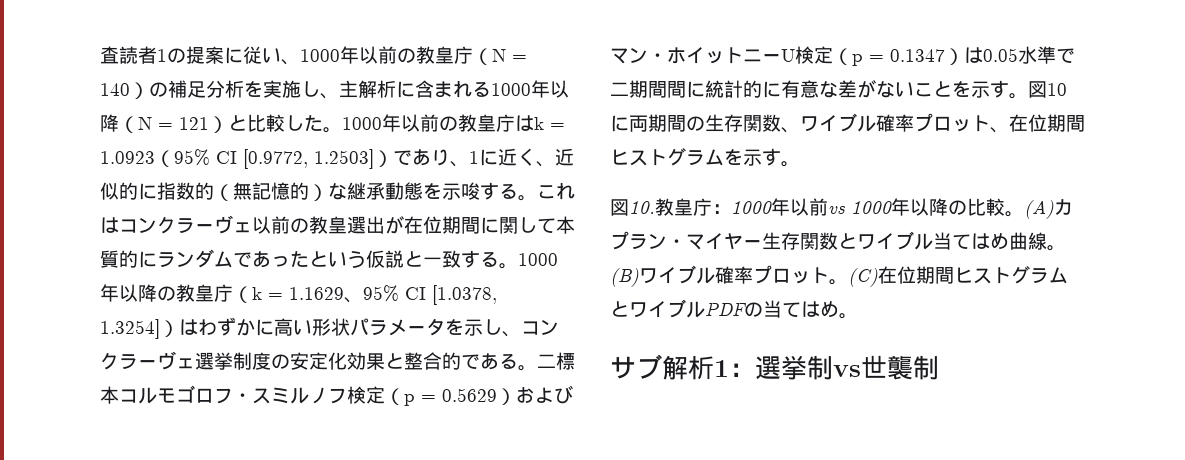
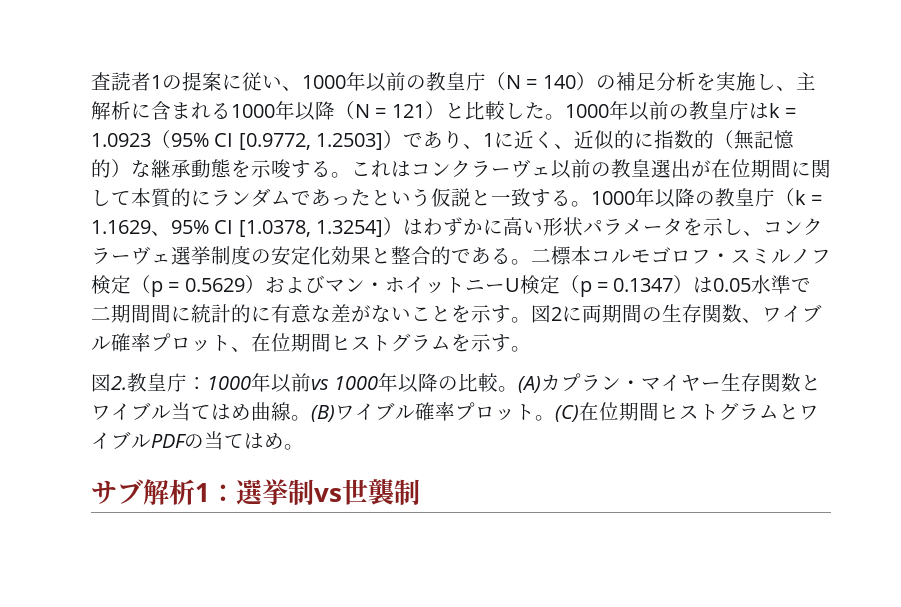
[1047,83,1067,96] 10 -> [551,307,562,321] 2
[629,201,655,214] 10. -> [111,376,127,390] 2.

